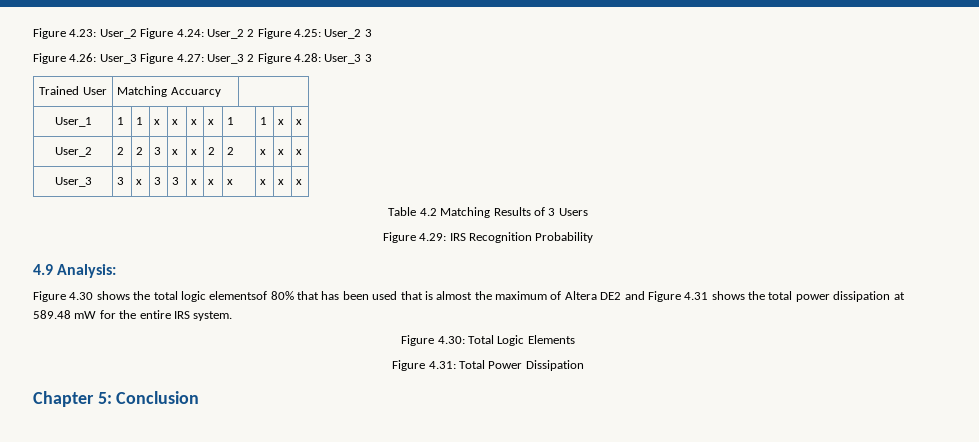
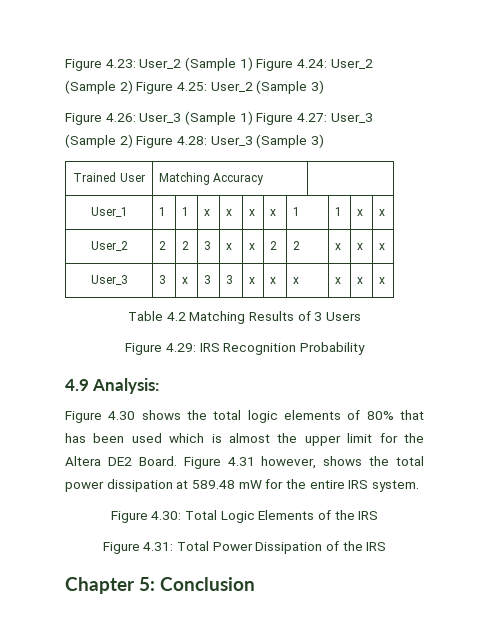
(137, 34) none -> [184,57,253,71] (Sample 1)
[247,29,255,37] 2 -> [65,80,133,94] (Sample 2)
[364,29,372,37] 3 -> [256,80,324,94] (Sample 3)
(137, 59) none -> [184,111,253,125] (Sample 1)
[247,54,255,62] 2 -> [65,134,133,148] (Sample 2)
[364,54,372,62] 3 -> [256,134,324,148] (Sample 3)
[170,87,221,97] Accuarcy -> [213,173,265,185] Accuracy
[209,291,268,300] elementsof -> [284,410,361,420] elements of
[400,291,423,300] that -> [169,433,205,443] which
[495,291,562,300] maximum of -> [304,433,424,446] upper limit for the
[624,291,645,300] and -> [138,456,177,466] Board.
(709, 296) none -> [261,456,317,469] however,
(575, 339) none -> [317,510,379,520] of the IRS
(584, 365) none -> [325,541,387,551] of the IRS

